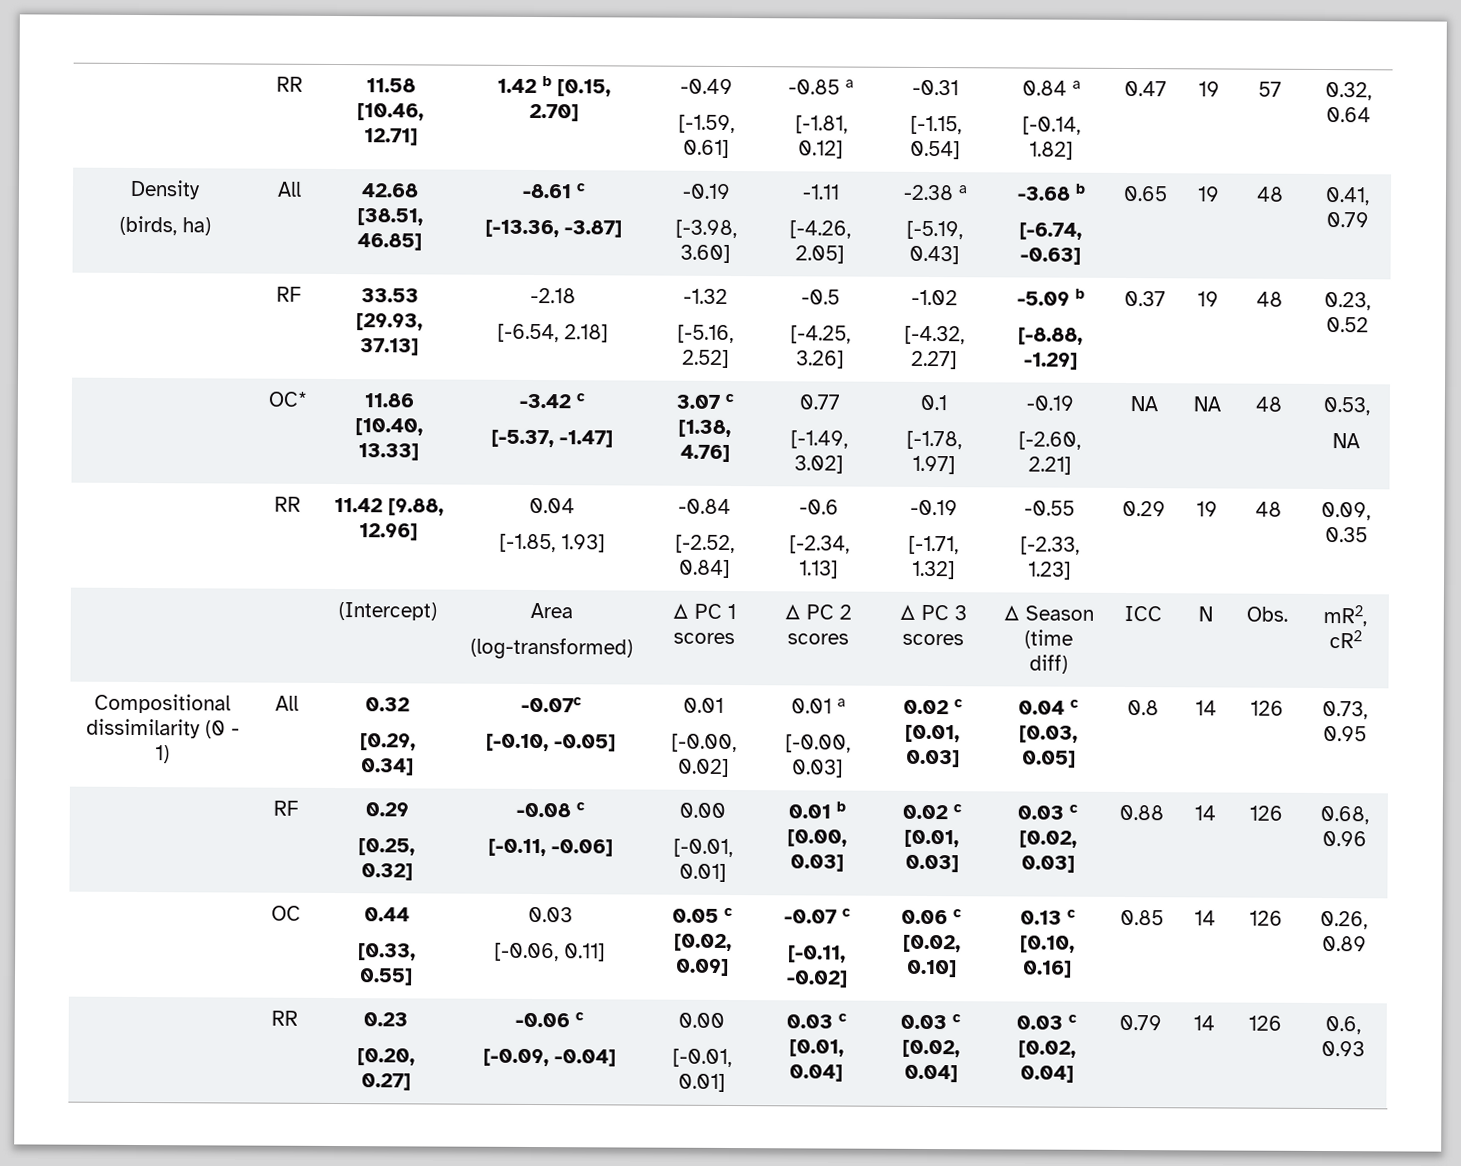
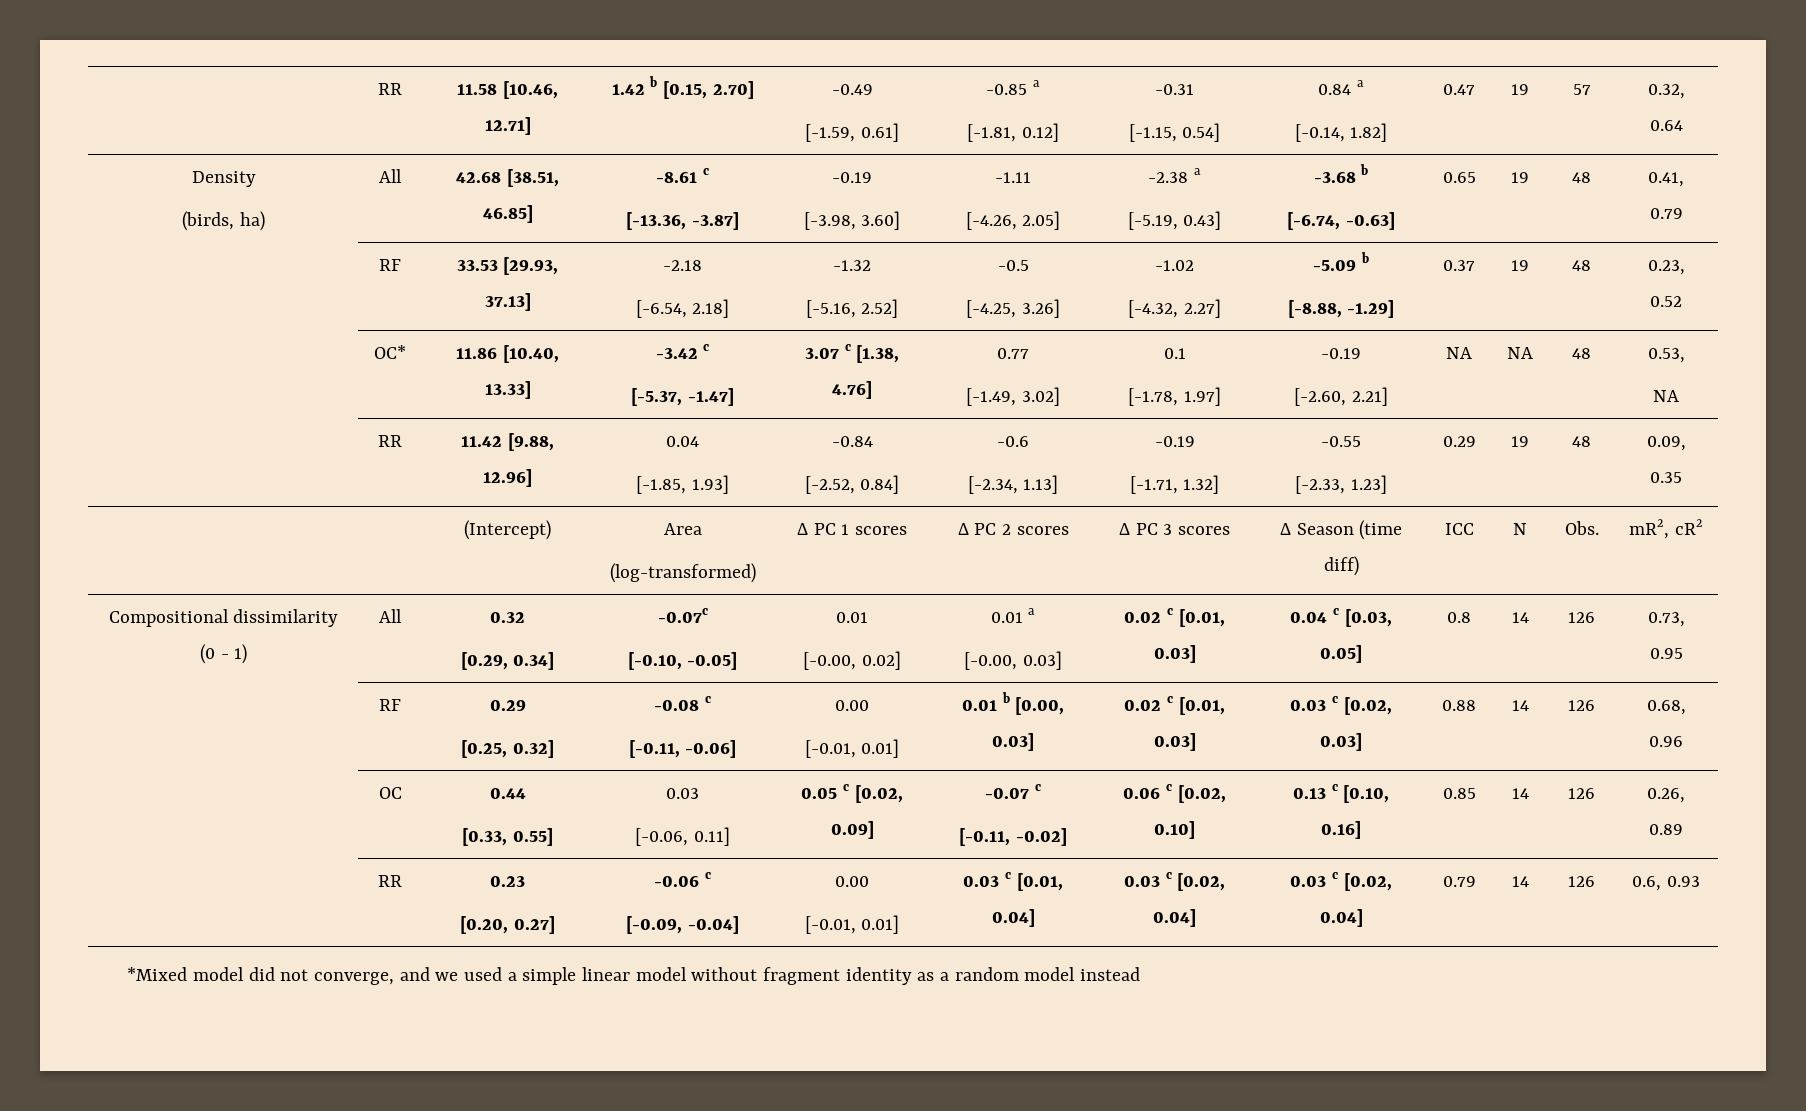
(1365, 1048) none -> [127,967,1140,985] // *Mixed model did not converge, and we used a simple linear model without fragment identity as a random model instead

